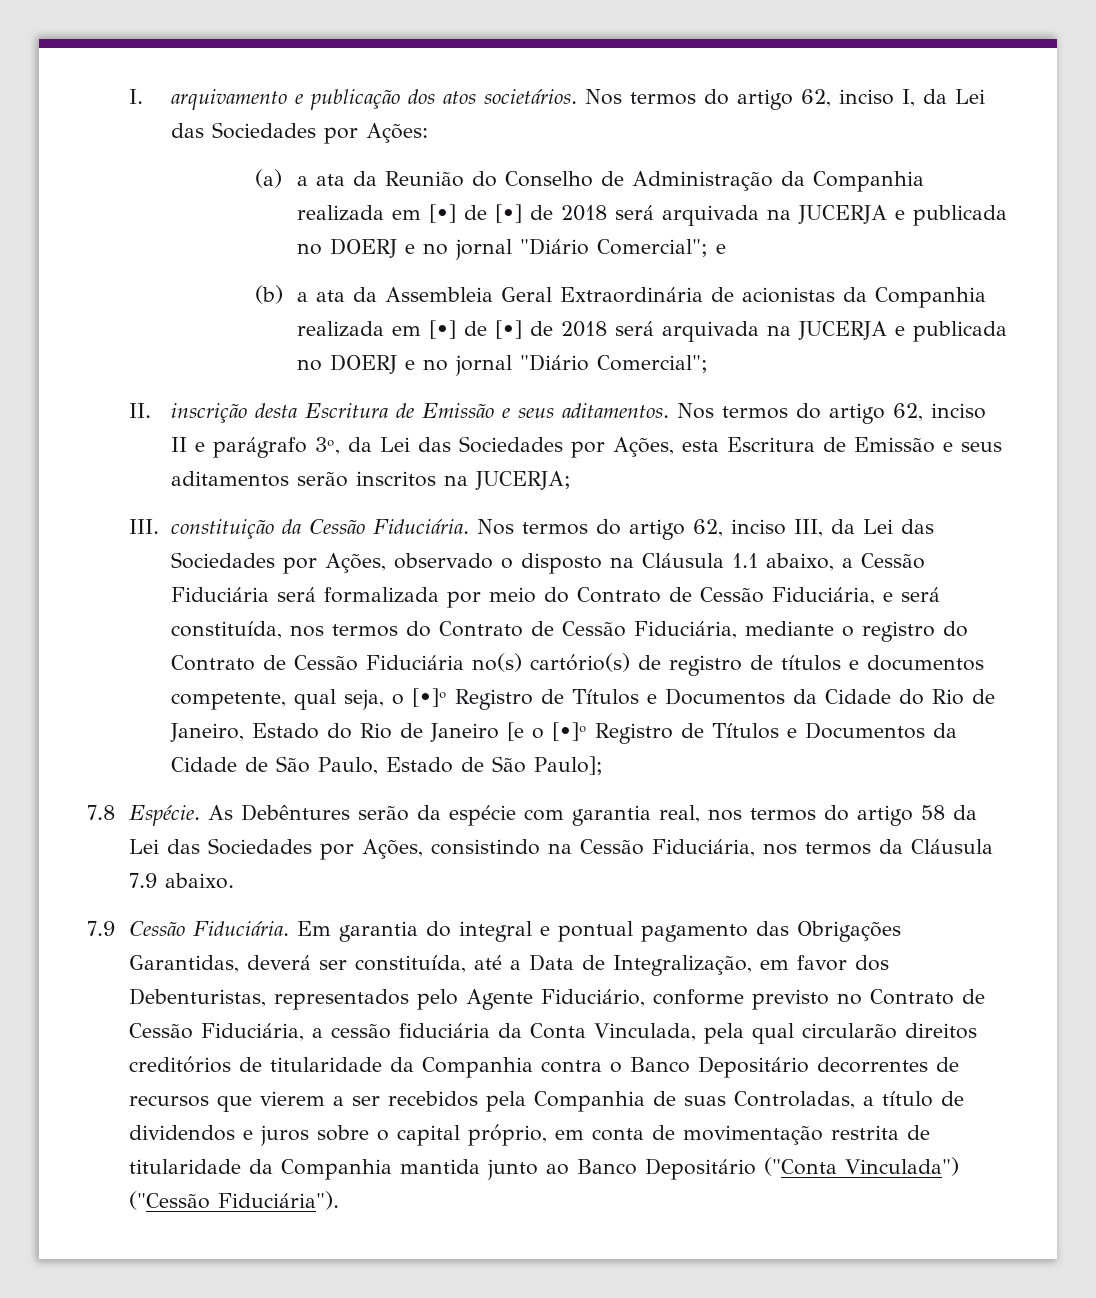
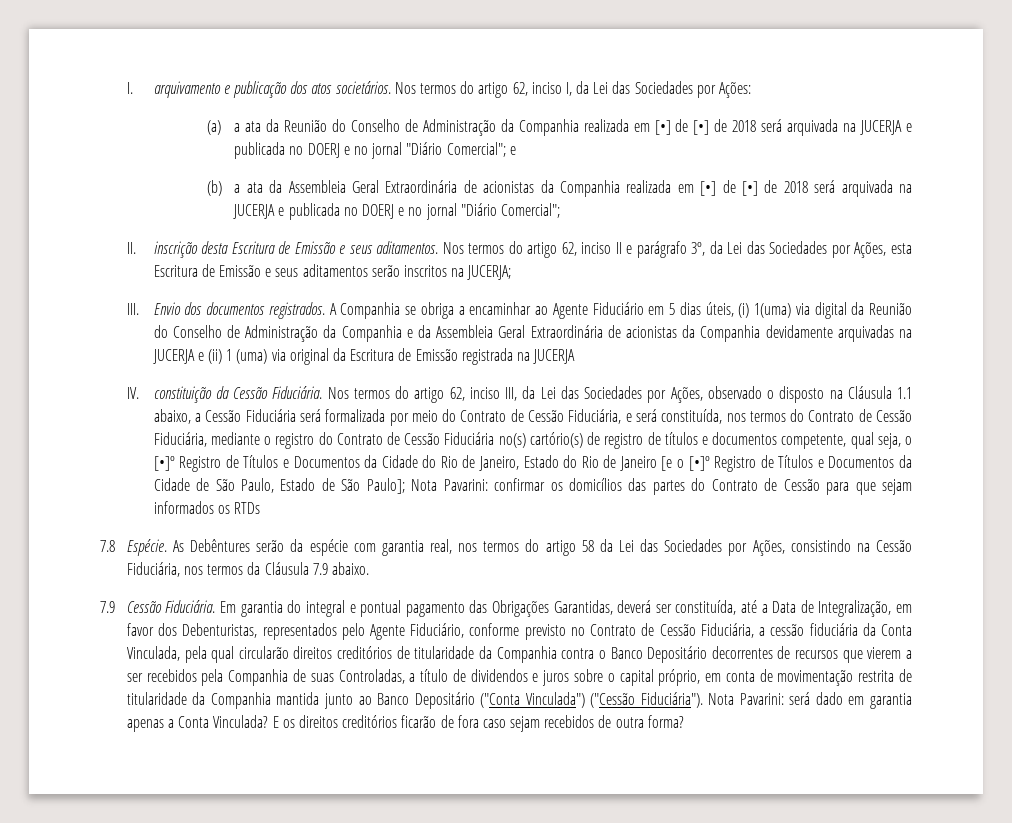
(160, 526) none -> [153,302,913,319] [153,325,913,342] [152,348,576,365] [126,387,139,399] Envio dos documentos registrados. A Companhia se obriga a encaminhar ao Agente Fiduciário em 5 dias úteis, (i) 1(uma) via digital da Reunião do Conselho de Administração da Companhia e da Assembleia Geral Extraordinária de acionistas da Companhia devidamente arquivadas na JUCERJA e (ii) 1 (uma) via original da Escritura de Emissão registrada na JUCERJA // IV.
(604, 765) none -> [411,478,913,495] [153,501,261,514] Nota Pavarini: confirmar os domicílios das partes do Contrato de Cessão para que sejam informados os RTDs
(340, 1200) none -> [708,692,912,709] [126,715,684,732] Nota Pavarini: será dado em garantia apenas a Conta Vinculada? E os direitos creditórios ficarão de fora caso sejam recebidos de outra forma?

